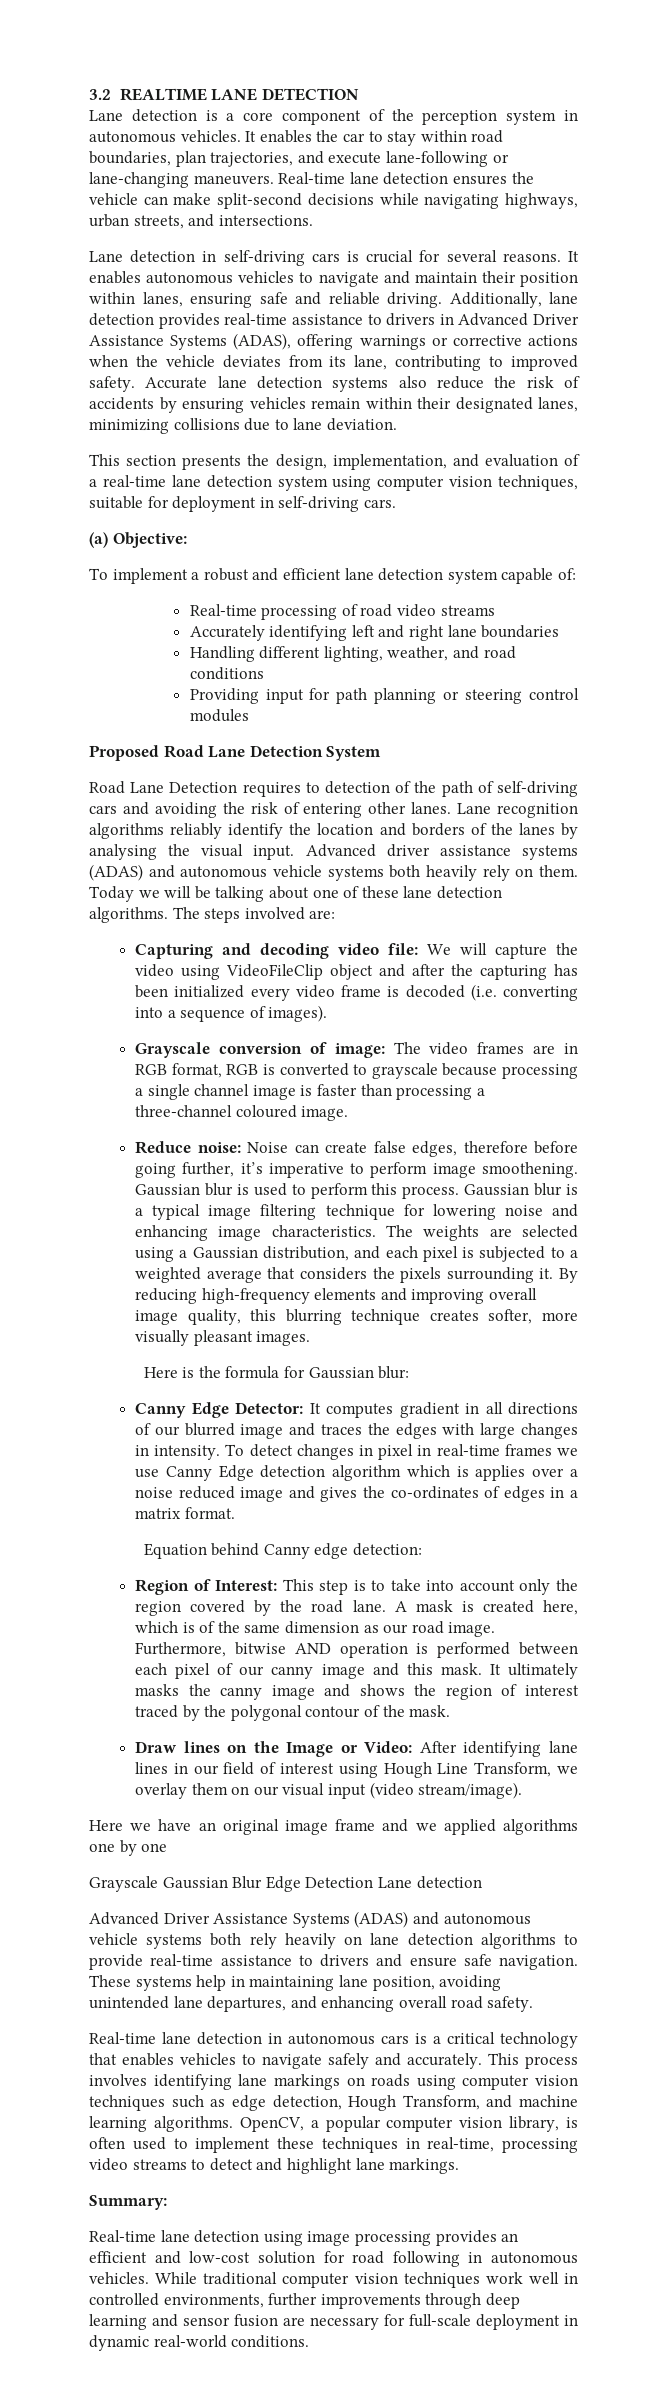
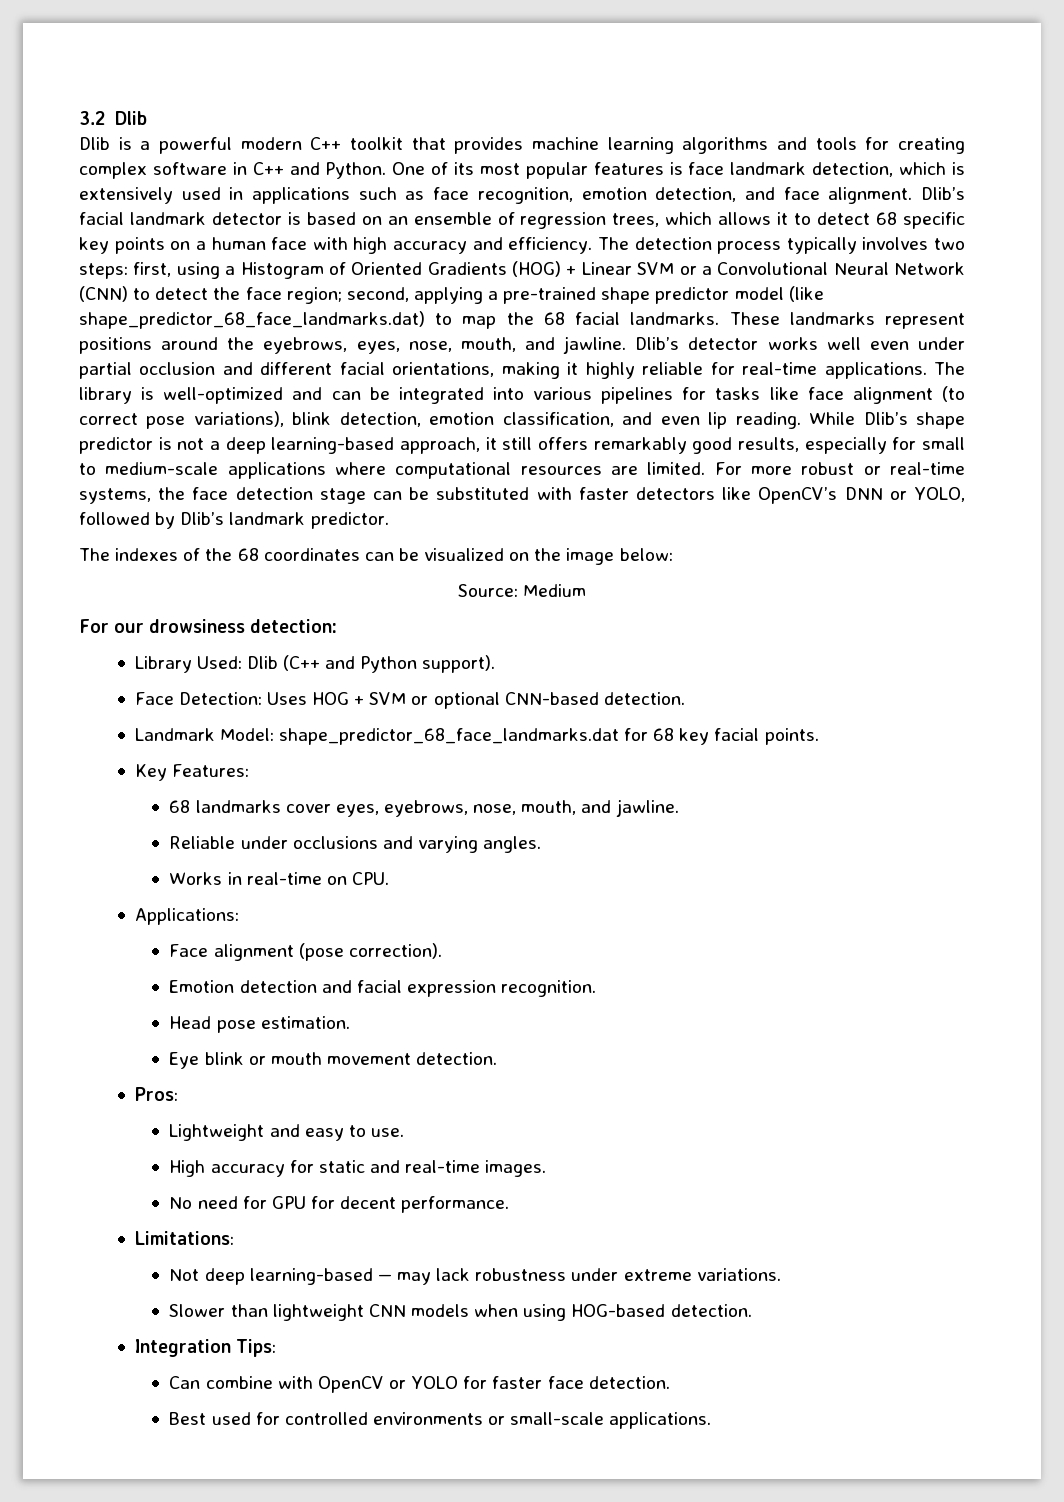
[119,88,359,101] [89,109,578,125] [89,130,504,146] [89,151,509,167] [89,172,534,188] [89,193,578,209] [89,214,313,229] [89,250,579,266] [89,271,578,287] [89,292,578,308] [89,313,579,329] [89,333,579,350] [89,355,579,371] [89,376,580,392] [89,397,578,413] [89,418,397,434] [89,454,580,470] [89,475,578,491] [89,496,396,512] [89,532,187,548] [89,568,576,584] [189,604,495,620] [189,625,560,641] [189,646,516,662] [189,667,264,680] [189,688,579,704] [189,709,249,722] [89,745,382,761] [89,781,578,797] [89,802,578,818] [89,823,579,839] [89,844,578,860] [89,864,578,881] [89,886,502,902] [89,907,336,923] [135,943,578,959] [135,964,578,980] [135,984,578,1001] [135,1005,328,1022] [135,1042,578,1058] [135,1063,578,1079] [135,1084,485,1100] [135,1105,349,1121] [135,1141,578,1157] [135,1162,578,1178] [135,1183,578,1199] [135,1204,578,1220] [135,1225,578,1241] [135,1246,578,1262] [135,1267,578,1283] [135,1288,537,1304] [135,1309,578,1325] [135,1330,311,1346] [143,1366,410,1379] [135,1402,578,1418] [135,1423,578,1439] [135,1444,578,1460] [135,1465,578,1481] [135,1486,578,1502] [135,1507,235,1519] [143,1543,423,1559] [135,1579,578,1595] [135,1600,578,1616] [135,1621,496,1637] [135,1642,578,1658] [135,1663,578,1679] [135,1684,580,1700] [135,1705,451,1721] [135,1741,578,1757] [135,1762,578,1778] [135,1782,523,1799] [89,1819,578,1835] [89,1840,168,1856] [89,1876,482,1892] [89,1911,531,1928] [89,1933,578,1949] [89,1954,578,1970] [89,1975,502,1991] [89,1996,534,2012] [89,2032,578,2048] [89,2053,578,2069] [89,2074,578,2090] [89,2095,578,2111] [89,2116,578,2132] [89,2137,578,2153] [89,2158,460,2174] [89,2195,167,2210] [89,2230,519,2246] [89,2251,578,2267] [89,2272,578,2288] [89,2293,520,2309] [89,2314,578,2330] [89,2335,310,2351] REALTIME LANE DETECTION // Lane detection is a core component of the perception system in autonomous vehicles. It enables the car to stay within road boundaries, plan trajectories, and execute lane-following or lane-changing maneuvers. Real-time lane detection ensures the vehicle can make split-second decisions while navigating highways, urban streets, and intersections. // Lane detection in self-driving cars is crucial for several reasons. It enables autonomous vehicles to navigate and maintain their position within lanes, ensuring safe and reliable driving. Additionally, lane detection provides real-time assistance to drivers in Advanced Driver Assistance Systems (ADAS), offering warnings or corrective actions when the vehicle deviates from its lane, contributing to improved safety. Accurate lane detection systems also reduce the risk of accidents by ensuring vehicles remain within their designated lanes, minimizing collisions due to lane deviation. // This section presents the design, implementation, and evaluation of a real-time lane detection system using computer vision techniques, suitable for deployment in self-driving cars. // (a) Objective: // To implement a robust and efficient lane detection system capable of: // Real-time processing of road video streams // Accurately identifying left and right lane boundaries // Handling different lighting, weather, and road conditions // Providing input for path planning or steering control modules // Proposed Road Lane Detection System // Road Lane Detection requires to detection of the path of self-driving cars and avoiding the risk of entering other lanes. Lane recognition algorithms reliably identify the location and borders of the lanes by analysing the visual input. Advanced driver assistance systems (ADAS) and autonomous vehicle systems both heavily rely on them. Today we will be talking about one of these lane detection algorithms. The steps involved are: // Capturing and decoding video file: We will capture the video using VideoFileClip object and after the capturing has been initialized every video frame is decoded (i.e. converting into a sequence of images). // Grayscale conversion of image: The video frames are in RGB format, RGB is converted to grayscale because processing a single channel image is faster than processing a three-channel coloured image. // Reduce noise: Noise can create false edges, therefore before going further, it’s imperative to perform image smoothening. Gaussian blur is used to perform this process. Gaussian blur is a typical image filtering technique for lowering noise and enhancing image characteristics. The weights are selected using a Gaussian distribution, and each pixel is subjected to a weighted average that considers the pixels surrounding it. By reducing high-frequency elements and improving overall image quality, this blurring technique creates softer, more visually pleasant images. // Here is the formula for Gaussian blur: // Canny Edge Detector: It computes gradient in all directions of our blurred image and traces the edges with large changes in intensity. To detect changes in pixel in real-time frames we use Canny Edge detection algorithm which is applies over a noise reduced image and gives the co-ordinates of edges in a matrix format. // Equation behind Canny edge detection: // Region of Interest: This step is to take into account only the region covered by the road lane. A mask is created here, which is of the same dimension as our road image. Furthermore, bitwise AND operation is performed between each pixel of our canny image and this mask. It ultimately masks the canny image and shows the region of interest traced by the polygonal contour of the mask. // Draw lines on the Image or Video: After identifying lane lines in our field of interest using Hough Line Transform, we overlay them on our visual input (video stream/image). // Here we have an original image frame and we applied algorithms one by one // Grayscale Gaussian Blur Edge Detection Lane detection // Advanced Driver Assistance Systems (ADAS) and autonomous vehicle systems both rely heavily on lane detection algorithms to provide real-time assistance to drivers and ensure safe navigation. These systems help in maintaining lane position, avoiding unintended lane departures, and enhancing overall road safety. // Real-time lane detection in autonomous cars is a critical technology that enables vehicles to navigate safely and accurately. This process involves identifying lane markings on roads using computer vision techniques such as edge detection, Hough Transform, and machine learning algorithms. OpenCV, a popular computer vision library, is often used to implement these techniques in real-time, processing video streams to detect and highlight lane markings. // Summary: // Real-time lane detection using image processing provides an efficient and low-cost solution for road following in autonomous vehicles. While traditional computer vision techniques work well in controlled environments, further improvements through deep learning and sensor fusion are necessary for full-scale deployment in dynamic real-world conditions. -> [114,111,147,125] [79,137,965,154] [79,162,965,179] [79,187,966,204] [79,212,966,229] [79,237,965,254] [79,261,965,279] [79,286,824,304] [79,311,965,329] [79,336,965,354] [79,362,965,379] [79,386,965,404] [79,411,965,429] [79,437,965,454] [79,462,966,479] [79,487,966,504] [79,512,389,529] [79,548,673,565] [457,584,587,597] [79,619,338,633] [134,655,496,673] [134,692,685,709] [134,728,819,745] [134,764,249,781] [169,799,679,817] [169,836,542,853] [169,872,389,885] [134,908,239,925] [169,943,442,961] [169,980,597,997] [169,1016,350,1033] [169,1052,498,1069] [134,1087,178,1101] [169,1124,404,1141] [169,1160,547,1177] [169,1196,510,1213] [134,1231,234,1245] [169,1268,781,1285] [169,1304,752,1321] [134,1339,276,1357] [169,1376,670,1393] [169,1412,712,1429] Dlib // Dlib is a powerful modern C++ toolkit that provides machine learning algorithms and tools for creating complex software in C++ and Python. One of its most popular features is face landmark detection, which is extensively used in applications such as face recognition, emotion detection, and face alignment. Dlib’s facial landmark detector is based on an ensemble of regression trees, which allows it to detect 68 specific key points on a human face with high accuracy and efficiency. The detection process typically involves two steps: first, using a Histogram of Oriented Gradients (HOG) + Linear SVM or a Convolutional Neural Network (CNN) to detect the face region; second, applying a pre-trained shape predictor model (like shape_predictor_68_face_landmarks.dat) to map the 68 facial landmarks. These landmarks represent positions around the eyebrows, eyes, nose, mouth, and jawline. Dlib’s detector works well even under partial occlusion and different facial orientations, making it highly reliable for real-time applications. The library is well-optimized and can be integrated into various pipelines for tasks like face alignment (to correct pose variations), blink detection, emotion classification, and even lip reading. While Dlib’s shape predictor is not a deep learning-based approach, it still offers remarkably good results, especially for small to medium-scale applications where computational resources are limited. For more robust or real-time systems, the face detection stage can be substituted with faster detectors like OpenCV’s DNN or YOLO, followed by Dlib’s landmark predictor. // The indexes of the 68 coordinates can be visualized on the image below: // Source: Medium // For our drowsiness detection: // Library Used: Dlib (C++ and Python support). // Face Detection: Uses HOG + SVM or optional CNN-based detection. // Landmark Model: shape_predictor_68_face_landmarks.dat for 68 key facial points. // Key Features: // 68 landmarks cover eyes, eyebrows, nose, mouth, and jawline. // Reliable under occlusions and varying angles. // Works in real-time on CPU. // Applications: // Face alignment (pose correction). // Emotion detection and facial expression recognition. // Head pose estimation. // Eye blink or mouth movement detection. // Pros: // Lightweight and easy to use. // High accuracy for static and real-time images. // No need for GPU for decent performance. // Limitations: // Not deep learning-based — may lack robustness under extreme variations. // Slower than lightweight CNN models when using HOG-based detection. // Integration Tips: // Can combine with OpenCV or YOLO for faster face detection. // Best used for controlled environments or small-scale applications.

